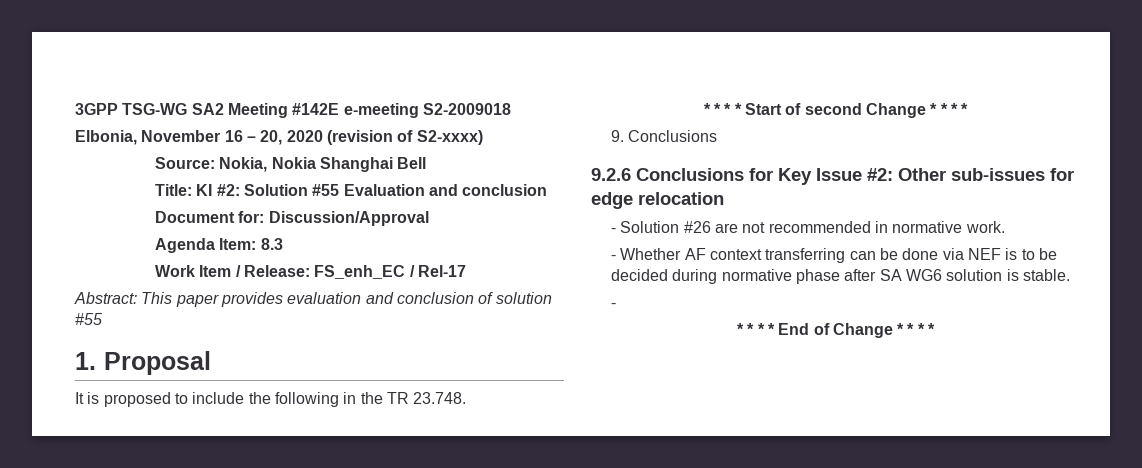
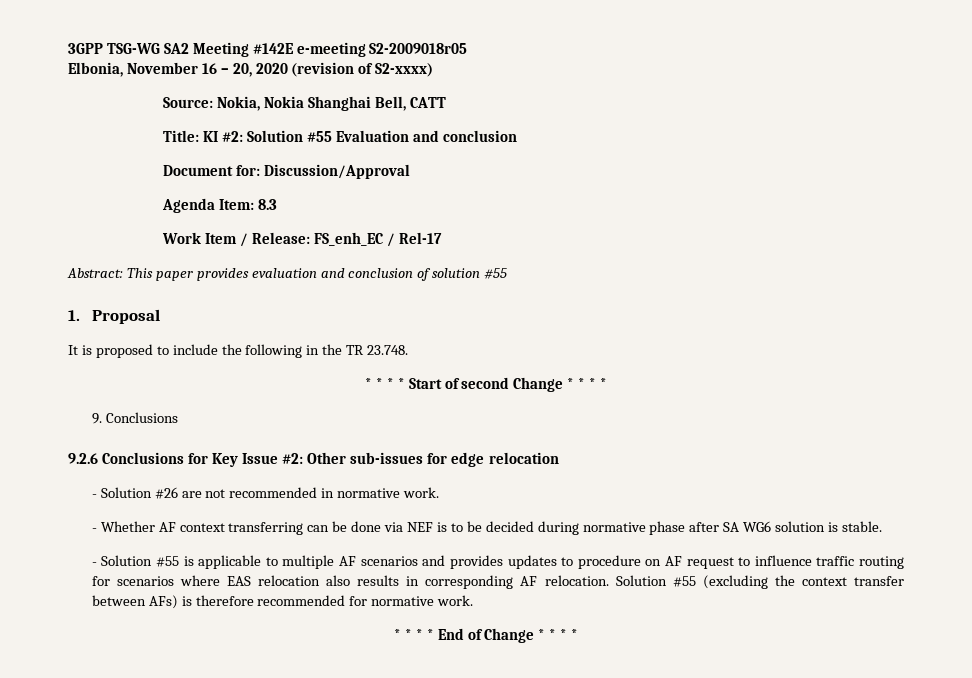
[422,103,511,115] S2-2009018 -> [369,43,468,54] S2-2009018r05
[397,157,427,169] Bell -> [374,96,446,111] Bell, CATT
(616, 305) none -> [101,555,904,569] [91,575,904,589] [91,595,474,609] Solution #55 is applicable to multiple AF scenarios and provides updates to procedure on AF request to influence traffic routing for scenarios where EAS relocation also results in corresponding AF relocation. Solution #55 (excluding the context transfer between AFs) is therefore recommended for normative work.

